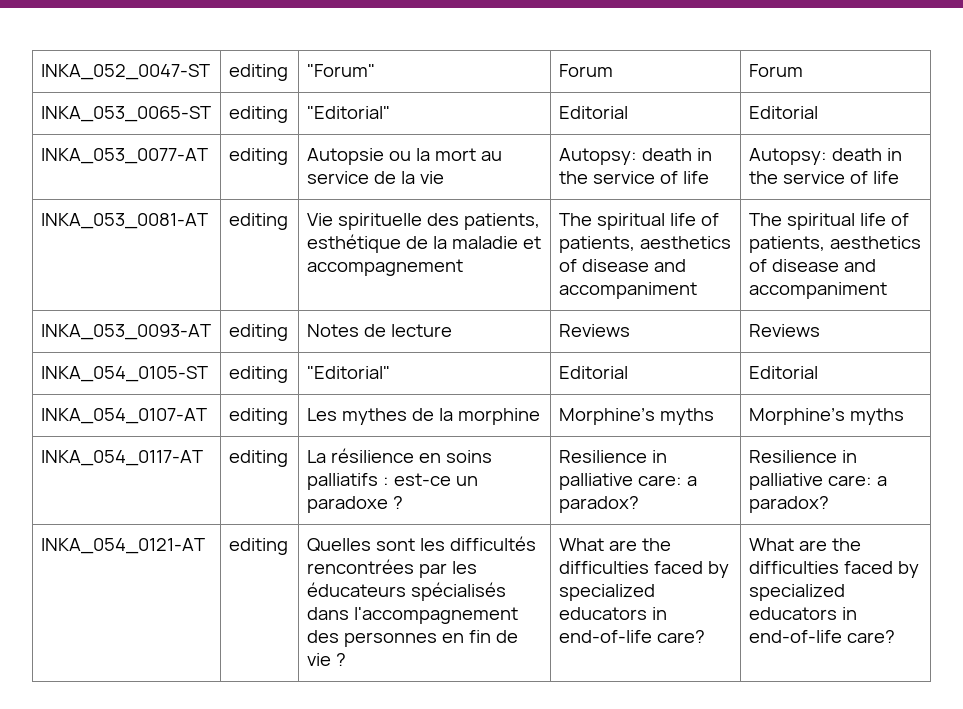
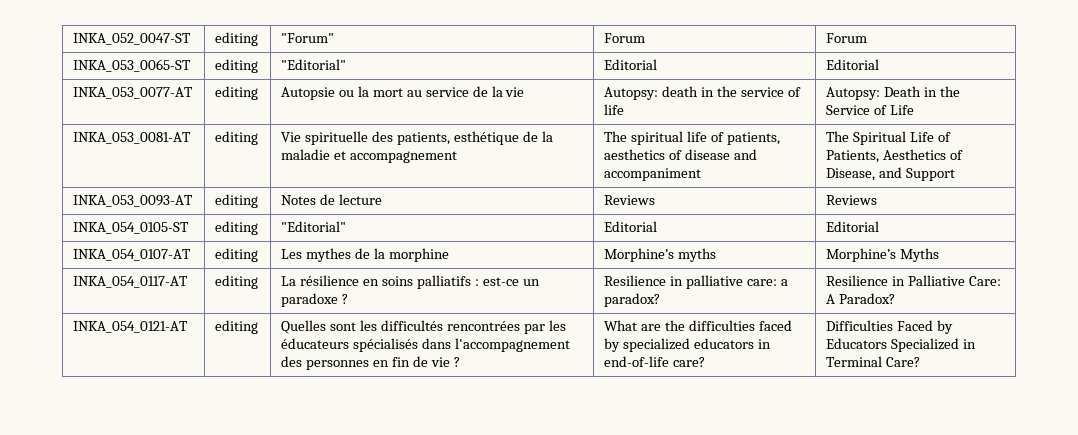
[831,148,902,161] [748,171,899,184] death in the service of life -> [884,86,960,97] [826,105,914,115] Death in the Service of Life
[786,213,909,230] [748,236,921,253] [748,259,876,272] [748,282,887,299] spiritual life of patients, aesthetics of disease and accompaniment -> [853,131,951,145] [826,149,963,163] [826,167,955,181] Spiritual Life of Patients, Aesthetics of Disease, and Support
[849,408,904,425] myths -> [900,248,940,262] Myths
[748,473,887,490] [748,496,829,513] palliative care: a paradox? -> [907,275,1001,286] [826,293,896,304] Palliative Care: A Paradox?
[748,538,861,551] [748,561,919,578] [748,584,845,601] [748,607,857,620] [748,630,895,643] What are the difficulties faced by specialized educators in end-of-life care? -> [826,320,953,334] [826,338,976,352] [826,356,921,367] Difficulties Faced by Educators Specialized in Terminal Care?

